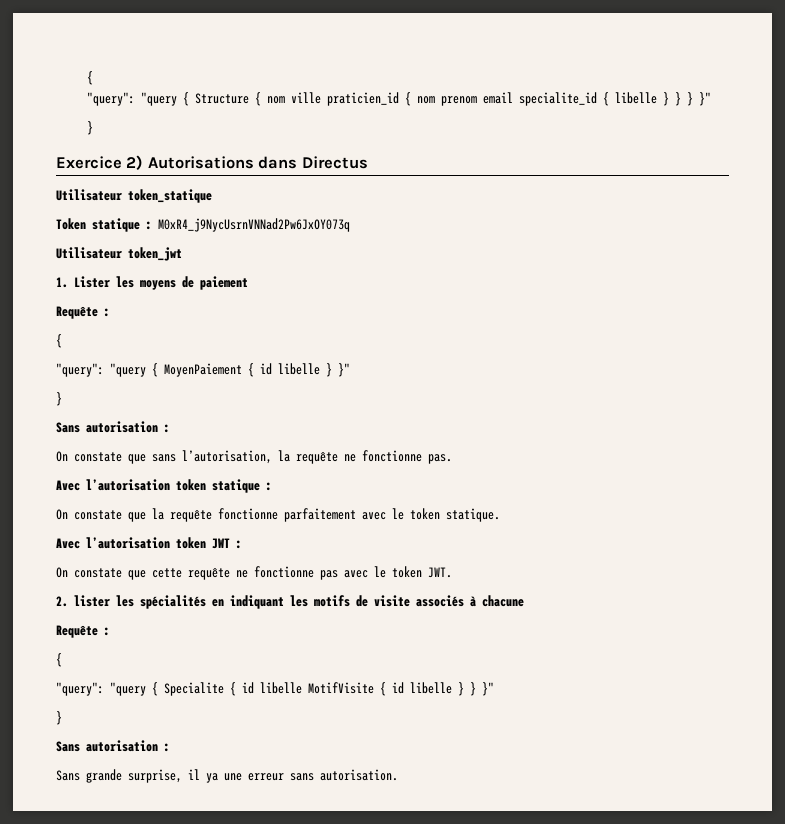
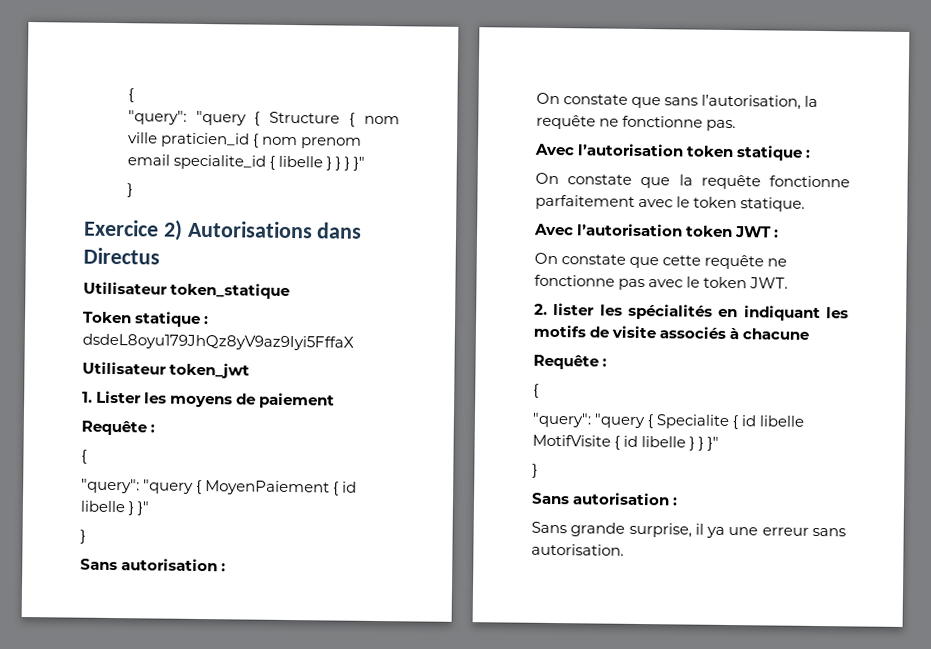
[158,218,350,232] M0xR4_j9NycUsrnVNNad2Pw6JxOY073q -> [82,333,354,351] dsdeL8oyu179JhQz8yV9az9Iyi5FffaX

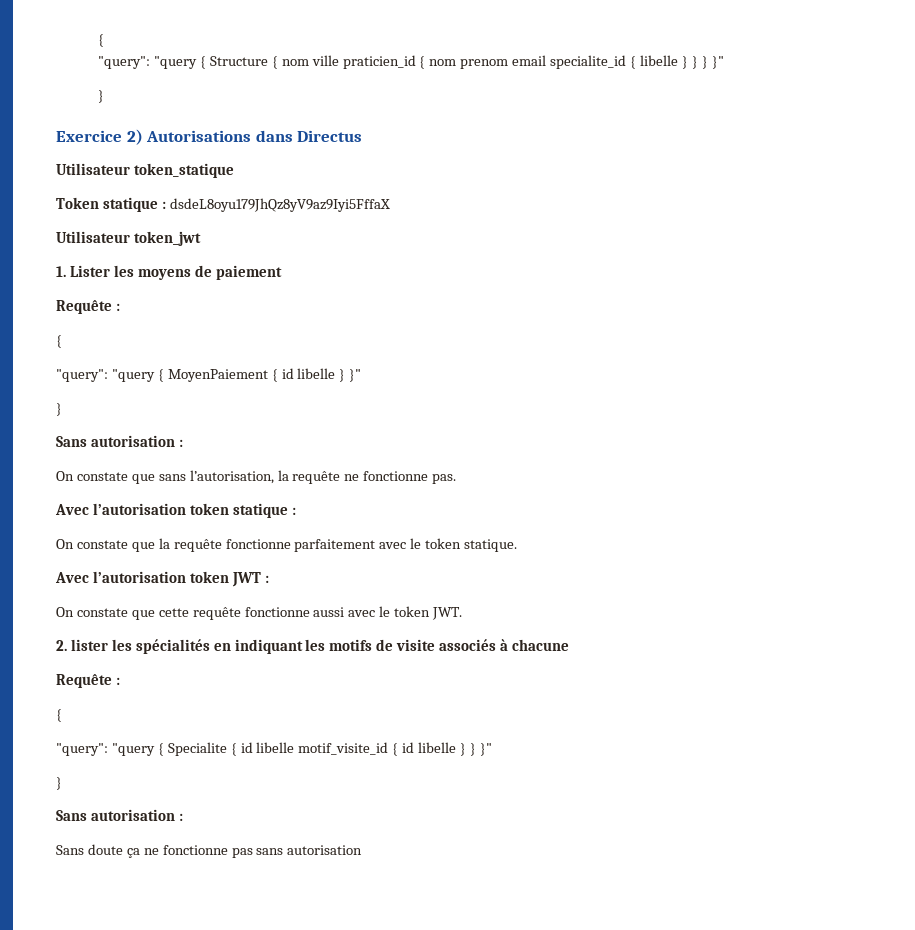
[767,258,788,267] [534,274,646,291] ne fonctionne pas -> [244,607,345,617] fonctionne aussi
[532,434,611,447] MotifVisite -> [298,742,389,755] motif_visite_id
[570,522,846,538] [531,543,624,556] grande surprise, il ya une erreur sans autorisation. -> [87,844,363,858] doute ça ne fonctionne pas sans autorisation

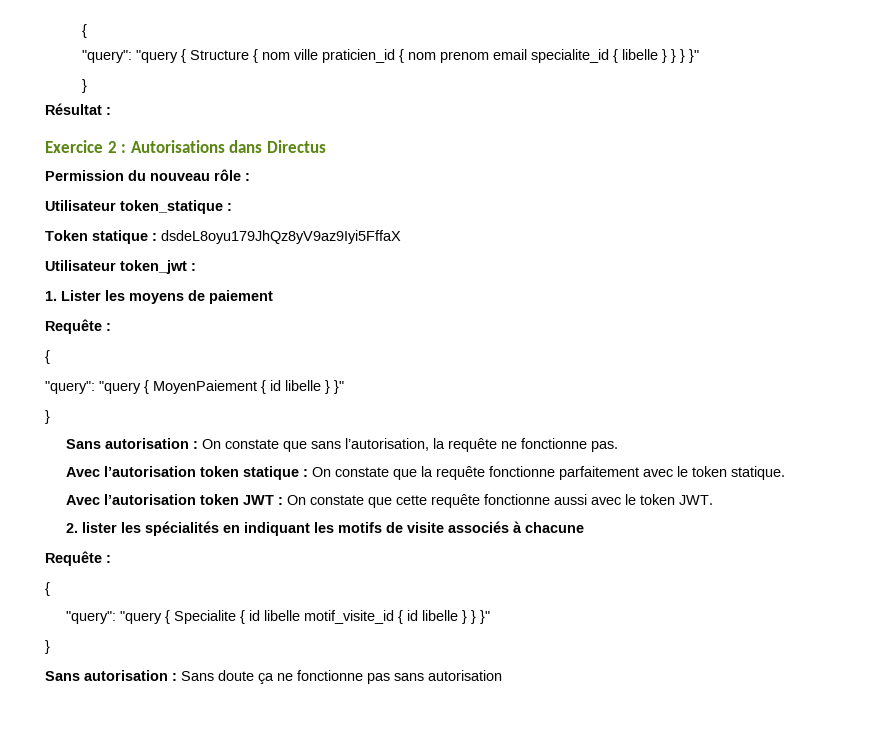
(105, 96) none -> [45,103,111,115] // Résultat :
[126,129,143,145] 2) -> [107,141,127,153] 2 :
(363, 136) none -> [45,169,250,181] // Permission du nouveau rôle :
(234, 170) none -> [227,203,232,211] :
(201, 238) none -> [191,263,196,271] :
(183, 443) // -> (198, 445) none
(296, 511) // -> (308, 473) none
(269, 579) // -> (283, 501) none
(183, 817) // -> (177, 677) none

